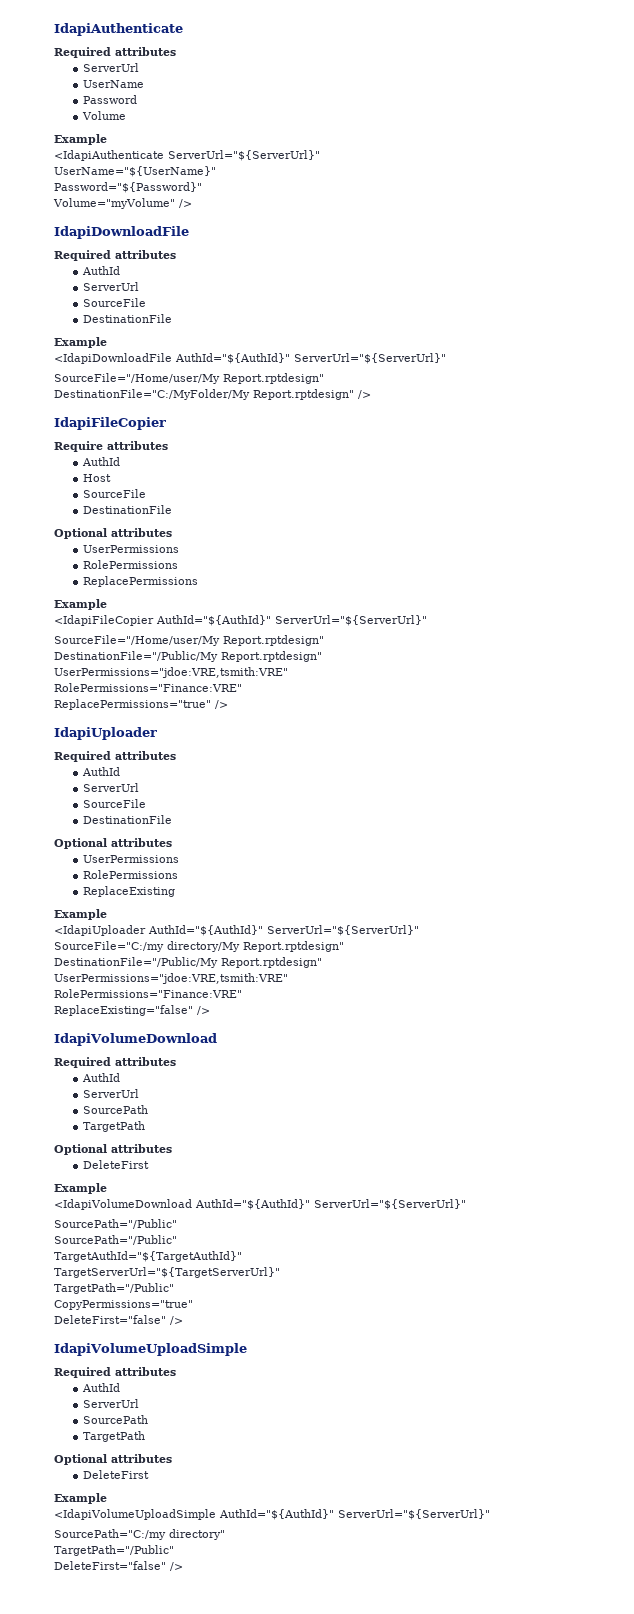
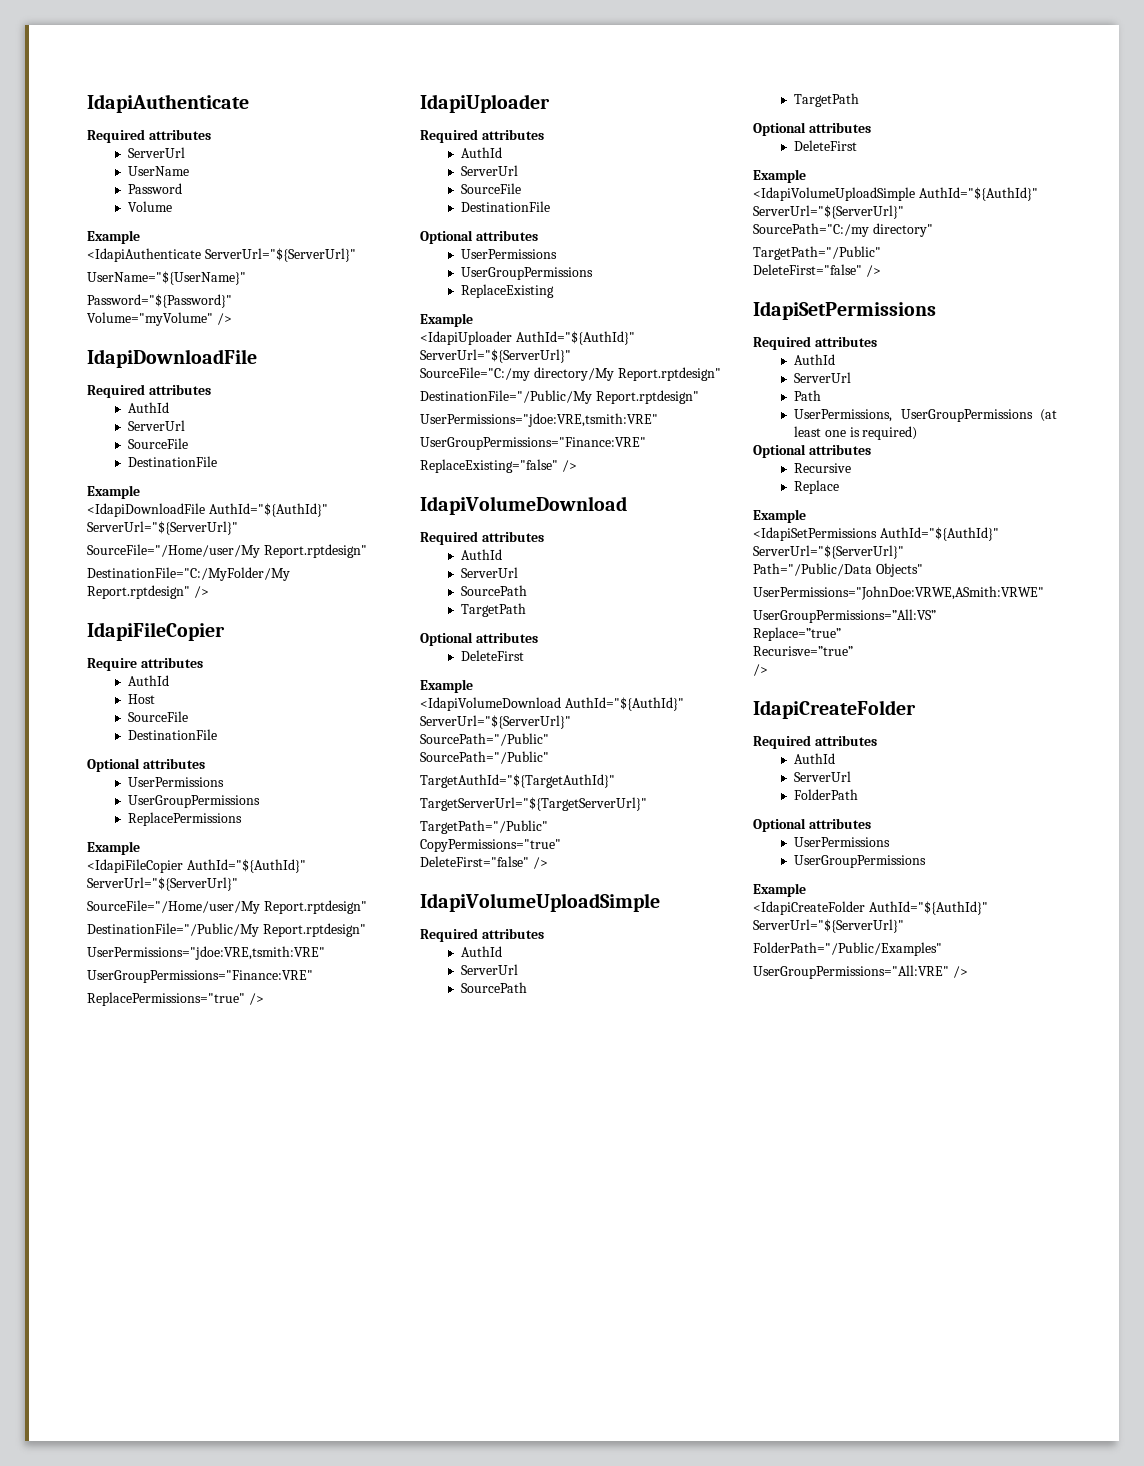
[82,560,178,569] RolePermissions -> [128,795,261,808] UserGroupPermissions
[54,683,242,692] RolePermissions="Finance:VRE" -> [87,970,313,983] UserGroupPermissions="Finance:VRE"
[82,870,178,879] RolePermissions -> [461,267,594,280] UserGroupPermissions
[54,989,242,998] RolePermissions="Finance:VRE" -> [420,437,646,450] UserGroupPermissions="Finance:VRE"
(183, 1566) none -> [753,301,936,320] [753,336,877,350] [794,354,836,365] [794,372,852,383] [794,390,822,401] [794,409,1057,422] [794,426,918,440] [753,444,871,458] [794,463,852,473] [794,480,840,494] [753,509,806,523] [753,527,999,541] [753,545,904,559] [753,563,923,577] [753,586,1044,600] [753,609,936,623] [753,627,841,641] [753,646,853,656] [753,664,768,676] [753,700,916,719] [753,735,877,749] [794,753,836,764] [794,771,852,782] [794,789,859,800] [753,818,871,832] [794,837,891,847] [794,855,927,868] [753,883,806,897] [753,901,988,915] [753,919,904,933] [753,942,942,956] [753,965,968,979] // IdapiSetPermissions // Required attributes // AuthId // ServerUrl // Path // UserPermissions, UserGroupPermissions (at least one is required) // Optional attributes // Recursive // Replace // Example // <IdapiSetPermissions AuthId="${AuthId}" ServerUrl="${ServerUrl}" // Path="/Public/Data Objects" // UserPermissions="JohnDoe:VRWE,ASmith:VRWE" // UserGroupPermissions=”All:VS” // Replace=”true” // Recurisve=”true” // /> // IdapiCreateFolder // Required attributes // AuthId // ServerUrl // FolderPath // Optional attributes // UserPermissions // UserGroupPermissions // Example // <IdapiCreateFolder AuthId="${AuthId}" ServerUrl="${ServerUrl}" // FolderPath="/Public/Examples" // UserGroupPermissions="All:VRE" />

